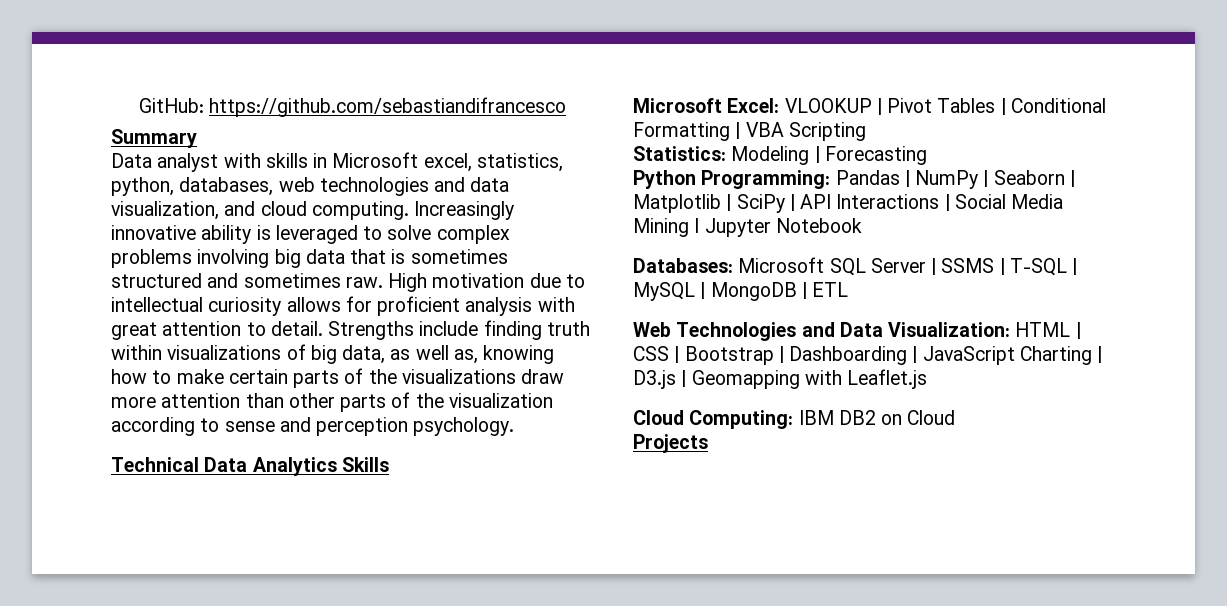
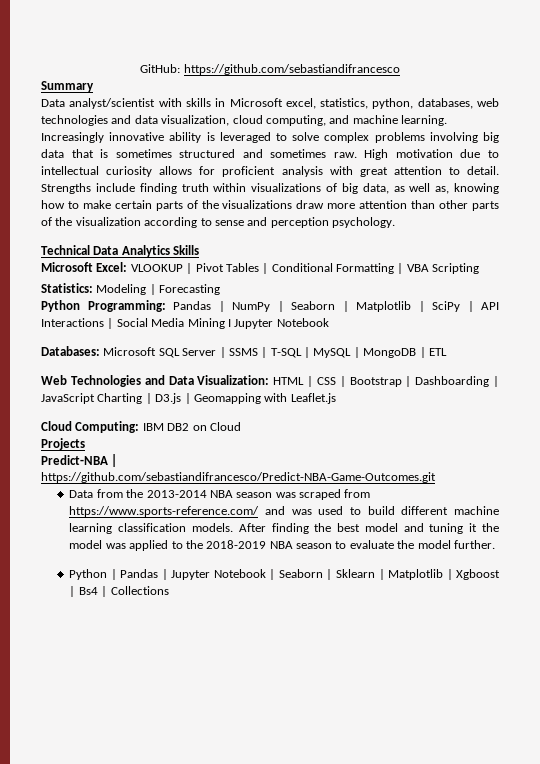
[157,153,219,172] analyst -> [69,98,156,109] analyst/scientist
[224,201,409,220] and cloud computing. -> [232,115,447,126] cloud computing, and machine learning.
(708, 443) none -> [41,454,118,467] [41,472,436,483] [69,489,371,500] [69,506,500,517] [69,523,500,534] [69,540,495,551] [69,569,500,580] [69,586,169,597] // Predict-NBA | https://github.com/sebastiandifrancesco/Predict-NBA-Game-Outcomes.git // Data from the 2013-2014 NBA season was scraped from https://www.sports-reference.com/ and was used to build different machine learning classification models. After finding the best model and tuning it the model was applied to the 2018-2019 NBA season to evaluate the model further. // Python | Pandas | Jupyter Notebook | Seaborn | Sklearn | Matplotlib | Xgboost | Bs4 | Collections

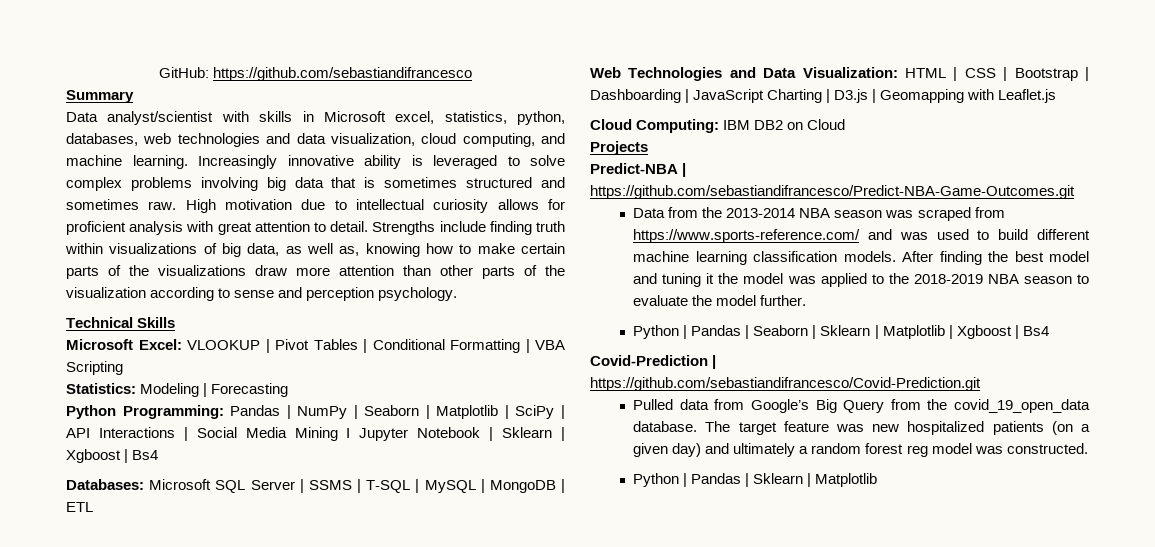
[93,245,170,257] Data Analytics -> (133, 322) none
(329, 322) none -> [489,427,566,441] [66,449,159,463] | Sklearn | Xgboost | Bs4
[171,569,276,580] Jupyter Notebook | -> (750, 332) none
[101,586,169,597] | Collections -> [590,355,717,369] [590,377,981,391] [633,399,1090,413] [633,421,1090,435] [633,443,1088,457] [633,473,878,487] // Covid-Prediction | https://github.com/sebastiandifrancesco/Covid-Prediction.git // Pulled data from Google’s Big Query from the covid_19_open_data database. The target feature was new hospitalized patients (on a given day) and ultimately a random forest reg model was constructed. // Python | Pandas | Sklearn | Matplotlib

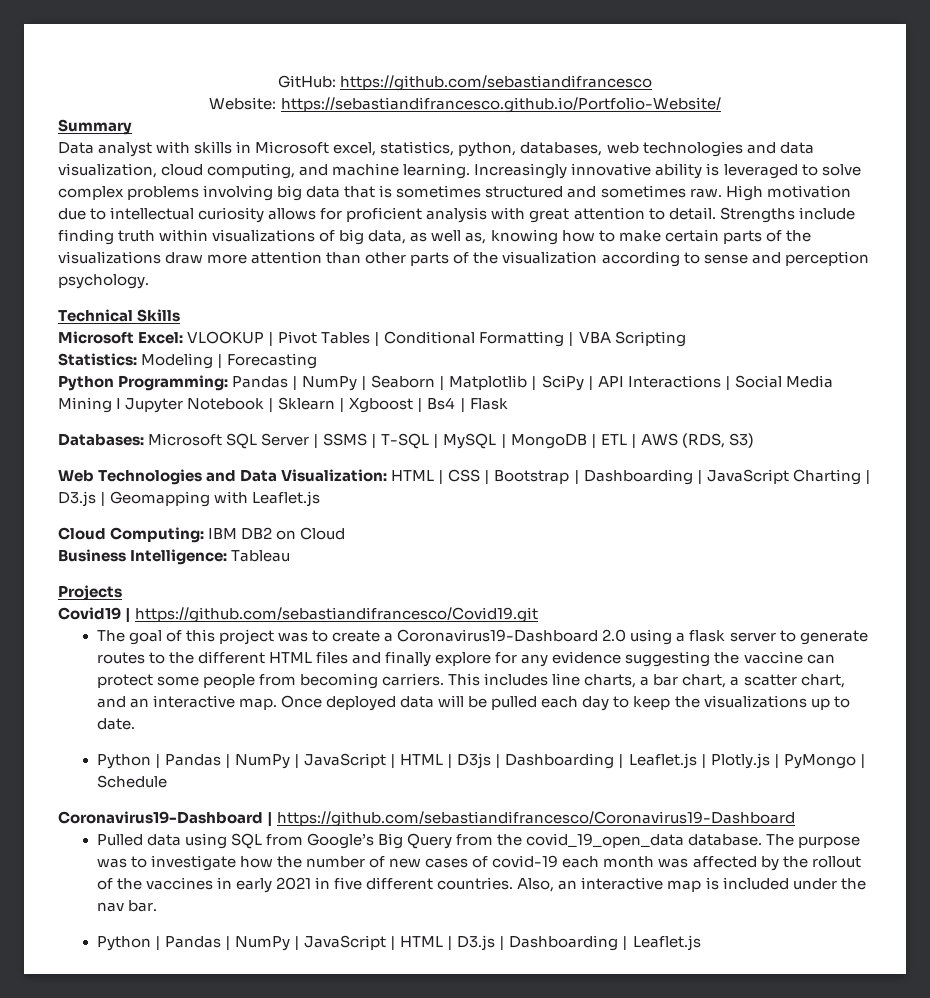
(473, 74) none -> [209,97,721,113] // Website: https://sebastiandifrancesco.github.io/Portfolio-Website/
[107,111,214,125] analyst/scientist -> [98,142,153,157] analyst
(159, 455) none -> [459,398,508,412] | Flask
(93, 507) none -> [630,433,754,448] | AWS (RDS, S3)
[590,141,648,155] [590,163,687,177] [590,185,1075,199] [633,207,1005,221] [633,229,1090,243] [633,251,1090,265] [633,273,1089,287] [633,295,807,306] [633,325,1049,339] [590,355,717,369] [590,377,981,391] Projects // Predict-NBA | https://github.com/sebastiandifrancesco/Predict-NBA-Game-Outcomes.git // Data from the 2013-2014 NBA season was scraped from https://www.sports-reference.com/ and was used to build different machine learning classification models. After finding the best model and tuning it the model was applied to the 2018-2019 NBA season to evaluate the model further. // Python | Pandas | Seaborn | Sklearn | Matplotlib | Xgboost | Bs4 // Covid-Prediction | https://github.com/sebastiandifrancesco/Covid-Prediction.git -> [58,549,291,565] [58,585,122,601] [58,607,539,623] [96,629,868,645] [96,651,835,667] [96,673,845,689] [96,695,850,711] [96,718,135,730] [96,753,866,769] [96,775,167,788] [58,811,796,827] Business Intelligence: Tableau // Projects // Covid19 | https://github.com/sebastiandifrancesco/Covid19.git // The goal of this project was to create a Coronavirus19-Dashboard 2.0 using a flask server to generate routes to the different HTML files and finally explore for any evidence suggesting the vaccine can protect some people from becoming carriers. This includes line charts, a bar chart, a scatter chart, and an interactive map. Once deployed data will be pulled each day to keep the visualizations up to date. // Python | Pandas | NumPy | JavaScript | HTML | D3js | Dashboarding | Leaflet.js | Plotly.js | PyMongo | Schedule // Coronavirus19-Dashboard | https://github.com/sebastiandifrancesco/Coronavirus19-Dashboard
(709, 404) none -> [184,833,262,849] using SQL
[738,421,1090,435] [633,443,1088,457] [633,473,878,487] target feature was new hospitalized patients (on a given day) and ultimately a random forest reg model was constructed. // Python | Pandas | Sklearn | Matplotlib -> [798,836,861,848] [96,855,861,871] [96,877,866,893] [96,900,157,912] [96,935,701,951] purpose was to investigate how the number of new cases of covid-19 each month was affected by the rollout of the vaccines in early 2021 in five different countries. Also, an interactive map is included under the nav bar. // Python | Pandas | NumPy | JavaScript | HTML | D3.js | Dashboarding | Leaflet.js

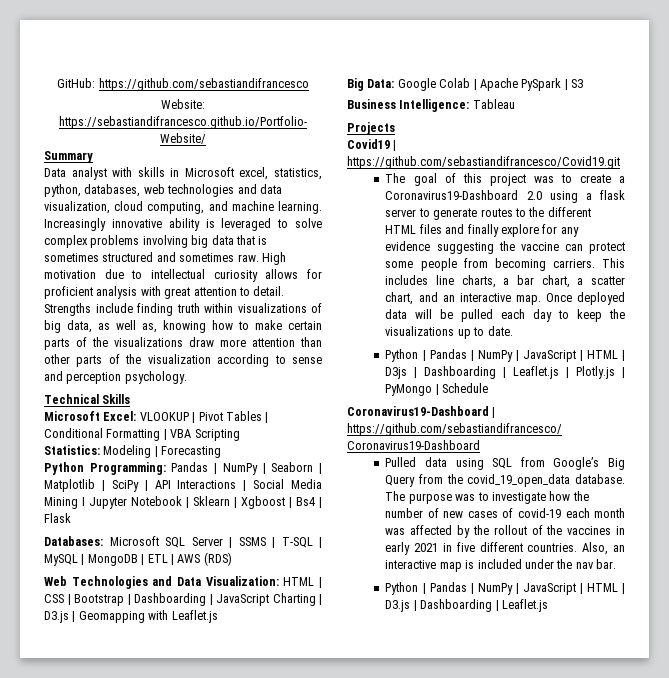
[681,433,754,448] (RDS, S3) -> [203,552,232,566] (RDS)
[58,527,346,543] Cloud Computing: IBM DB2 on Cloud -> [347,78,583,91] Big Data: Google Colab | Apache PySpark | S3

